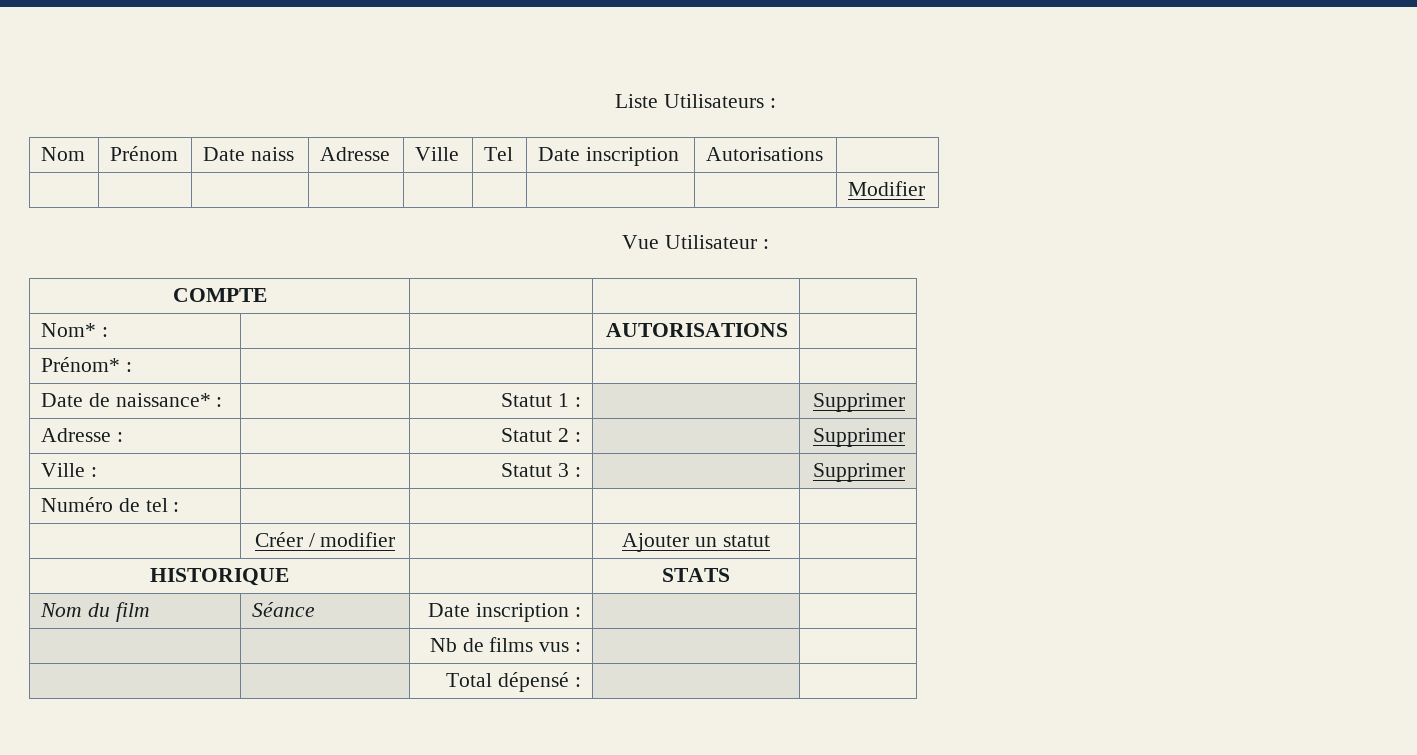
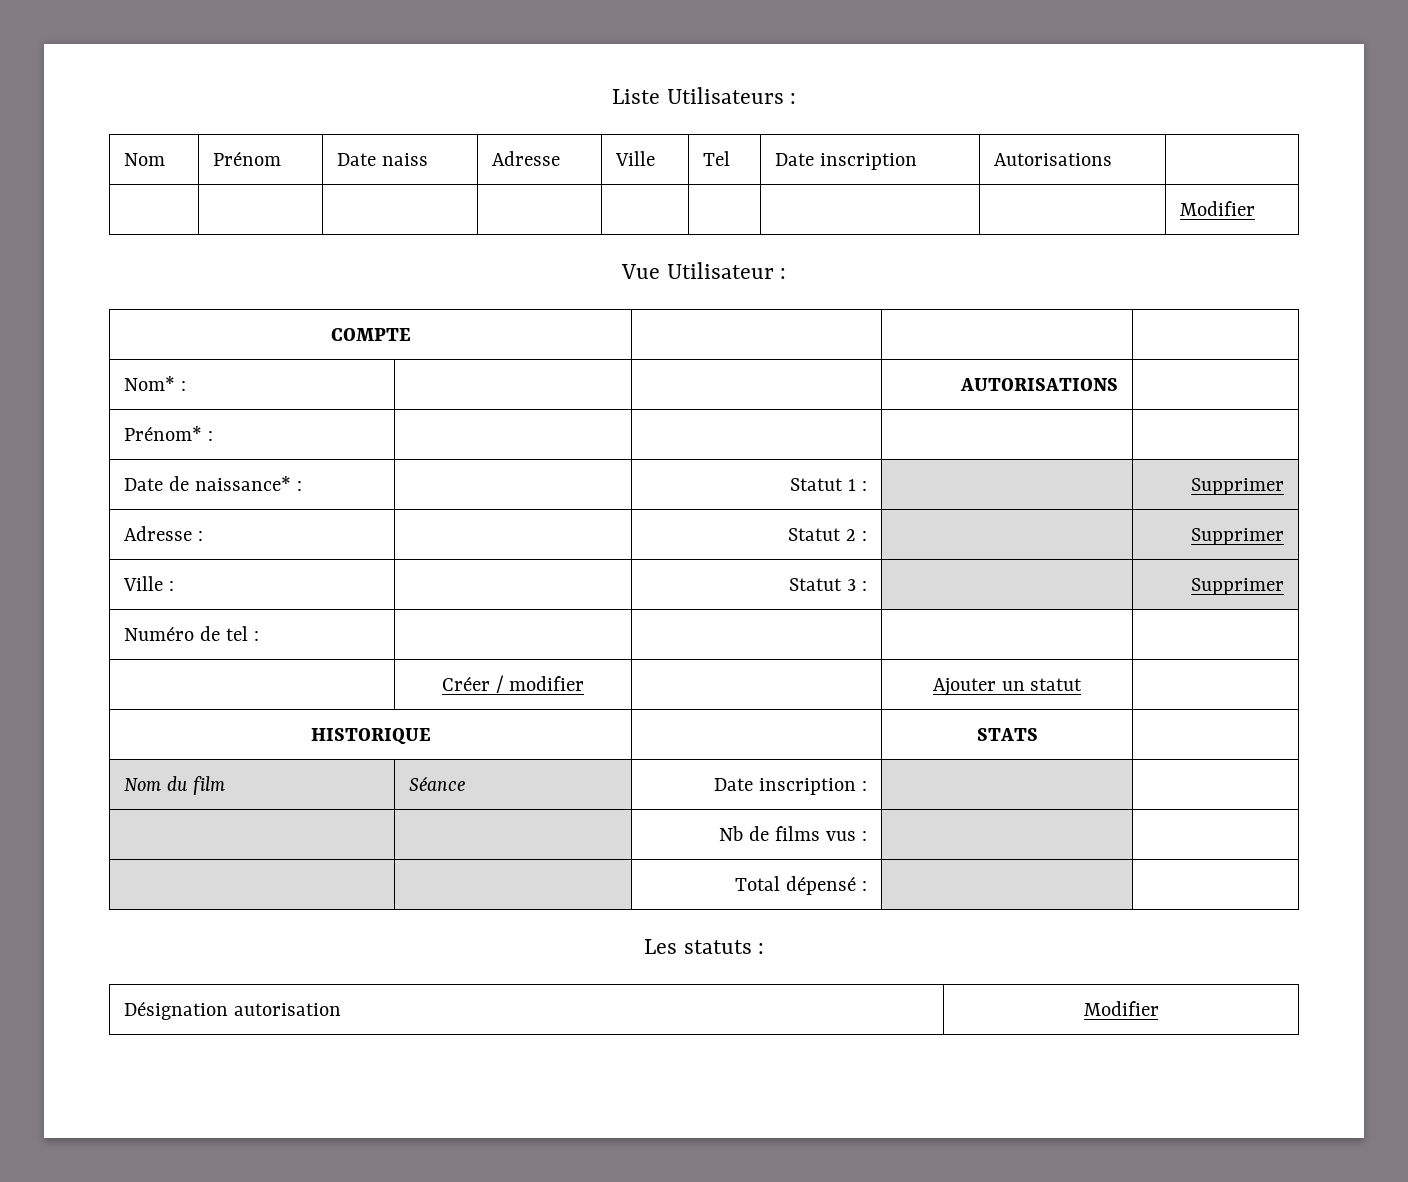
(581, 682) none -> [643,939,765,954] [123,1001,341,1020] [1083,1001,1159,1016] // Les statuts : // Désignation autorisation | Modifier

